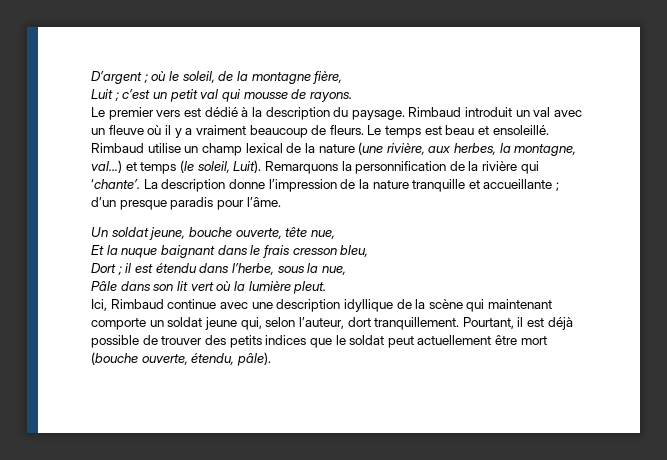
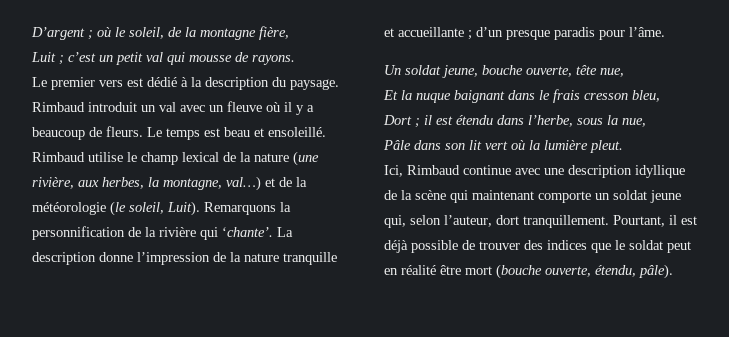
[195,125,246,135] vraiment -> (314, 108) none
[184,146,199,153] un -> [127,152,137,162] le
[140,162,177,174] temps -> [279,177,307,187] [32,202,106,215] de la météorologie
[229,335,262,348] petits -> (543, 245) none
[417,335,492,345] actuellement -> [384,265,436,275] en réalité

